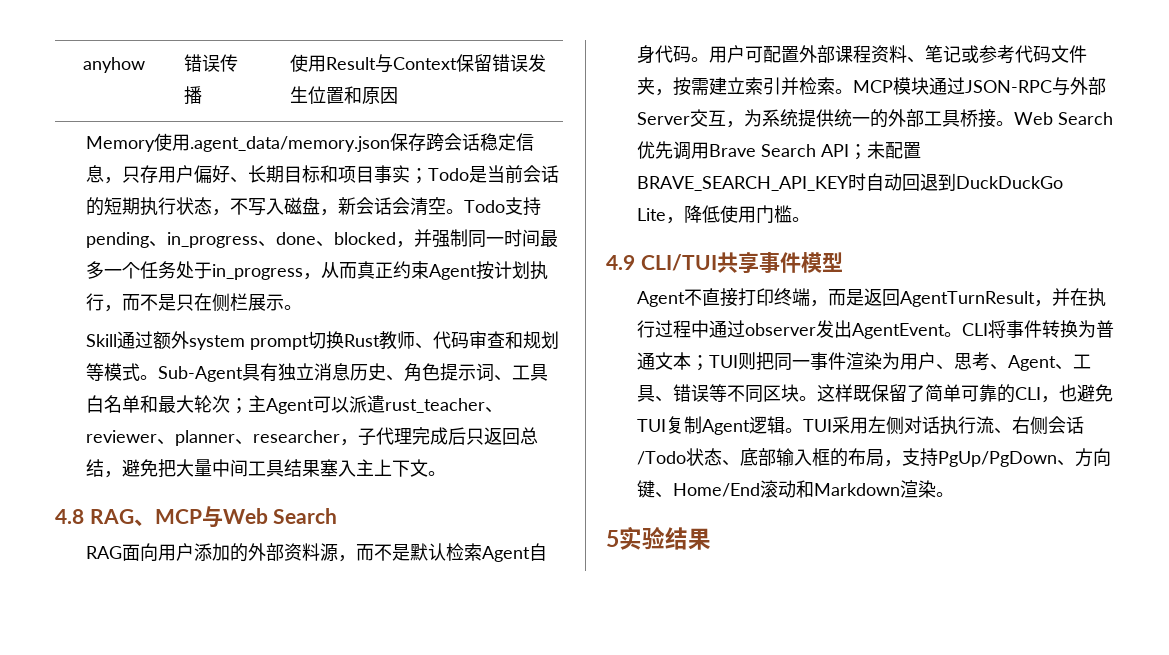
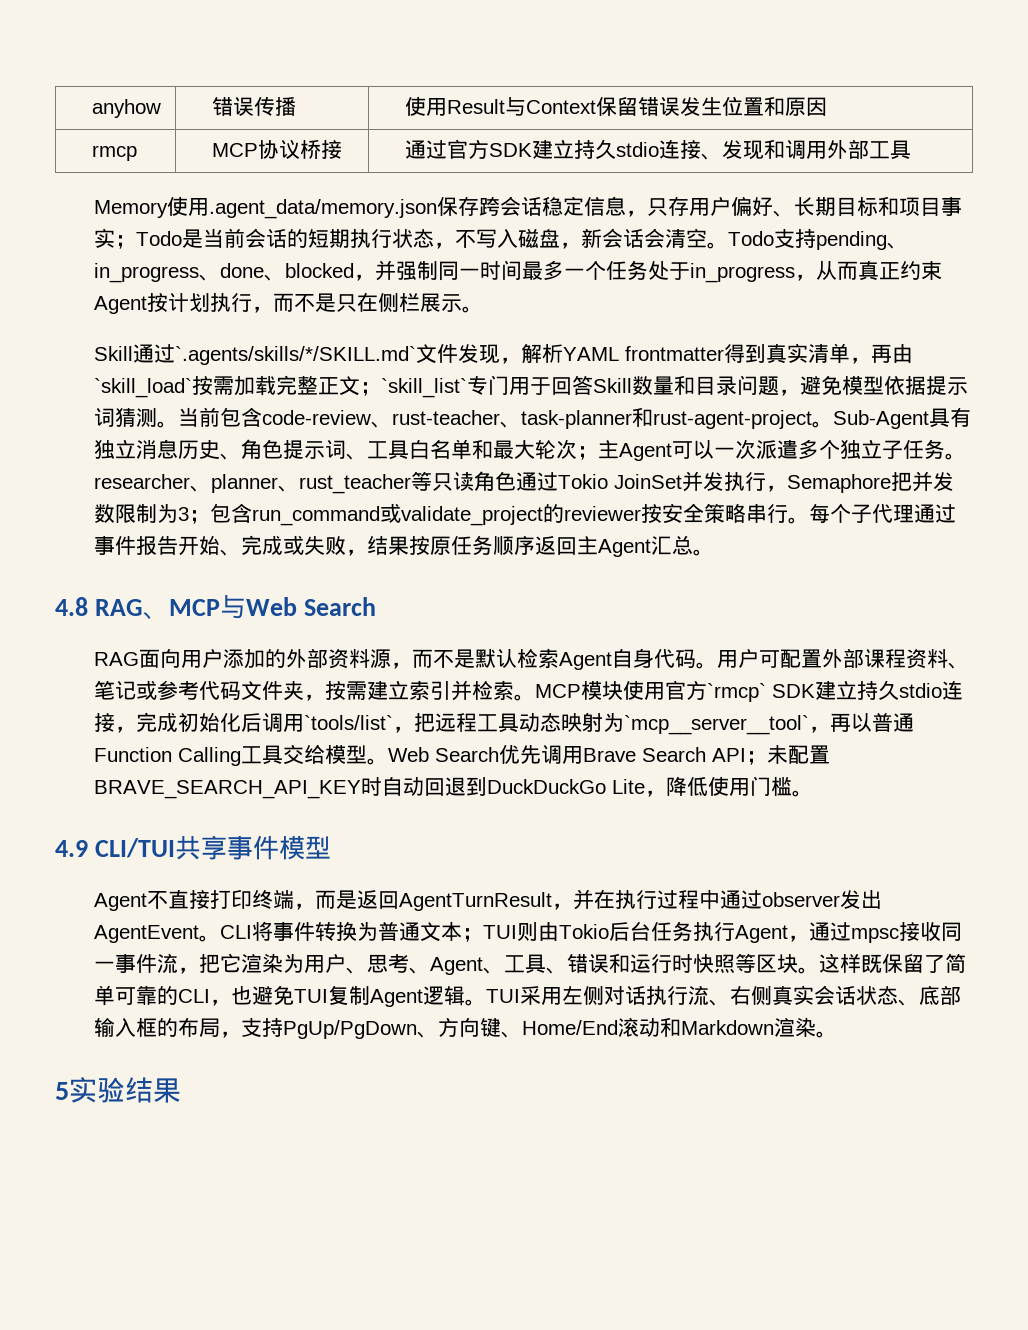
(399, 95) none -> [91,145,137,161] [211,140,342,159] [404,139,911,160] // rmcp | MCP协议桥接 | 通过官方SDK建立持久stdio连接、发现和调用外部工具
[152,331,559,350] [85,363,140,381] 额外system prompt切换Rust教师、代码审查和规划等模式 -> [175,343,914,365] [94,375,969,398] [94,407,813,429] `.agents/skills/*/SKILL.md`文件发现，解析YAML frontmatter得到真实清单，再由`skill_load`按需加载完整正文；`skill_list`专门用于回答Skill数量和目录问题，避免模型依据提示词猜测。当前包含code-review、rust-teacher、task-planner和rust-agent-project
[348,395,503,413] [85,427,538,446] [85,459,428,478] 派遣rust_teacher、reviewer、planner、researcher，子代理完成后只返回总结，避免把大量中间工具结果塞入主上下文 -> [714,439,967,460] [94,471,955,494] [94,503,957,526] [94,535,694,557] 一次派遣多个独立子任务。researcher、planner、rust_teacher等只读角色通过Tokio JoinSet并发执行，Semaphore把并发数限制为3；包含run_command或validate_project的reviewer按安全策略串行。每个子代理通过事件报告开始、完成或失败，结果按原任务顺序返回主Agent汇总
[928,77,1106,96] [636,109,996,128] 通过JSON-RPC与外部Server交互，为系统提供统一的外部工具桥接 -> [623,680,964,702] [94,712,915,735] [94,744,368,766] 使用官方`rmcp` SDK建立持久stdio连接，完成初始化后调用`tools/list`，把远程工具动态映射为`mcp__server__tool`，再以普通Function Calling工具交给模型
[755,352,846,371] 把同一事件 -> [538,921,963,943] [94,953,242,974] 由Tokio后台任务执行Agent，通过mpsc接收同一事件流，把它
[708,384,763,403] 等不同 -> [609,953,757,973] 和运行时快照等
[1047,416,1084,434] [636,451,686,465] 会话/Todo -> [772,985,857,1006] 真实会话

